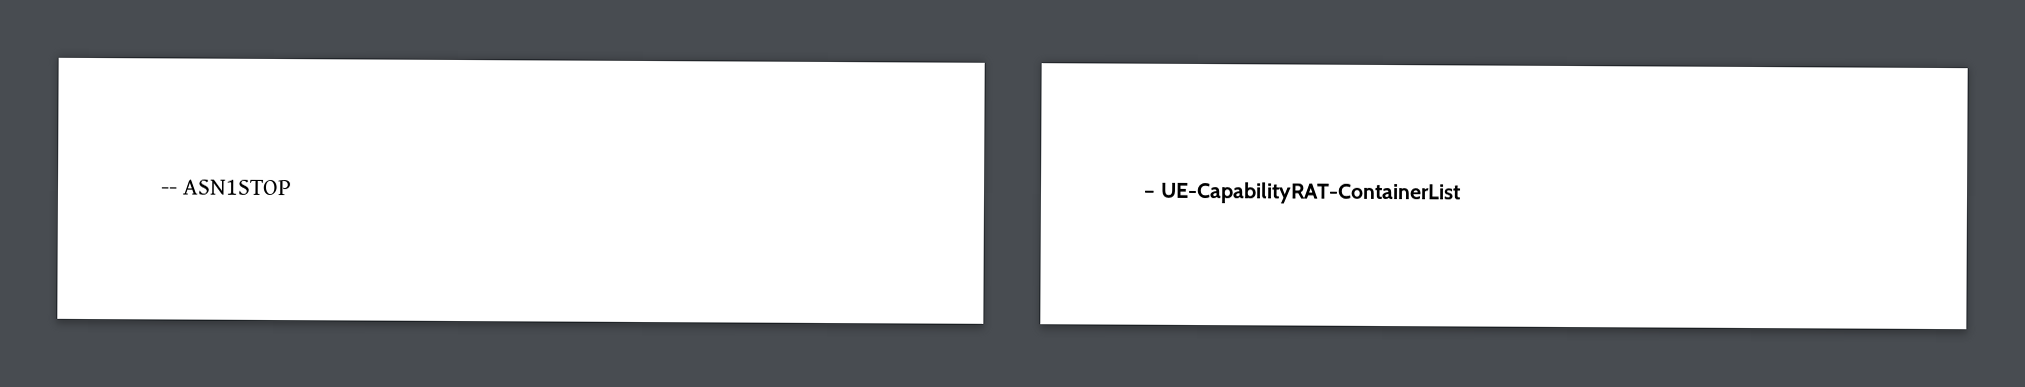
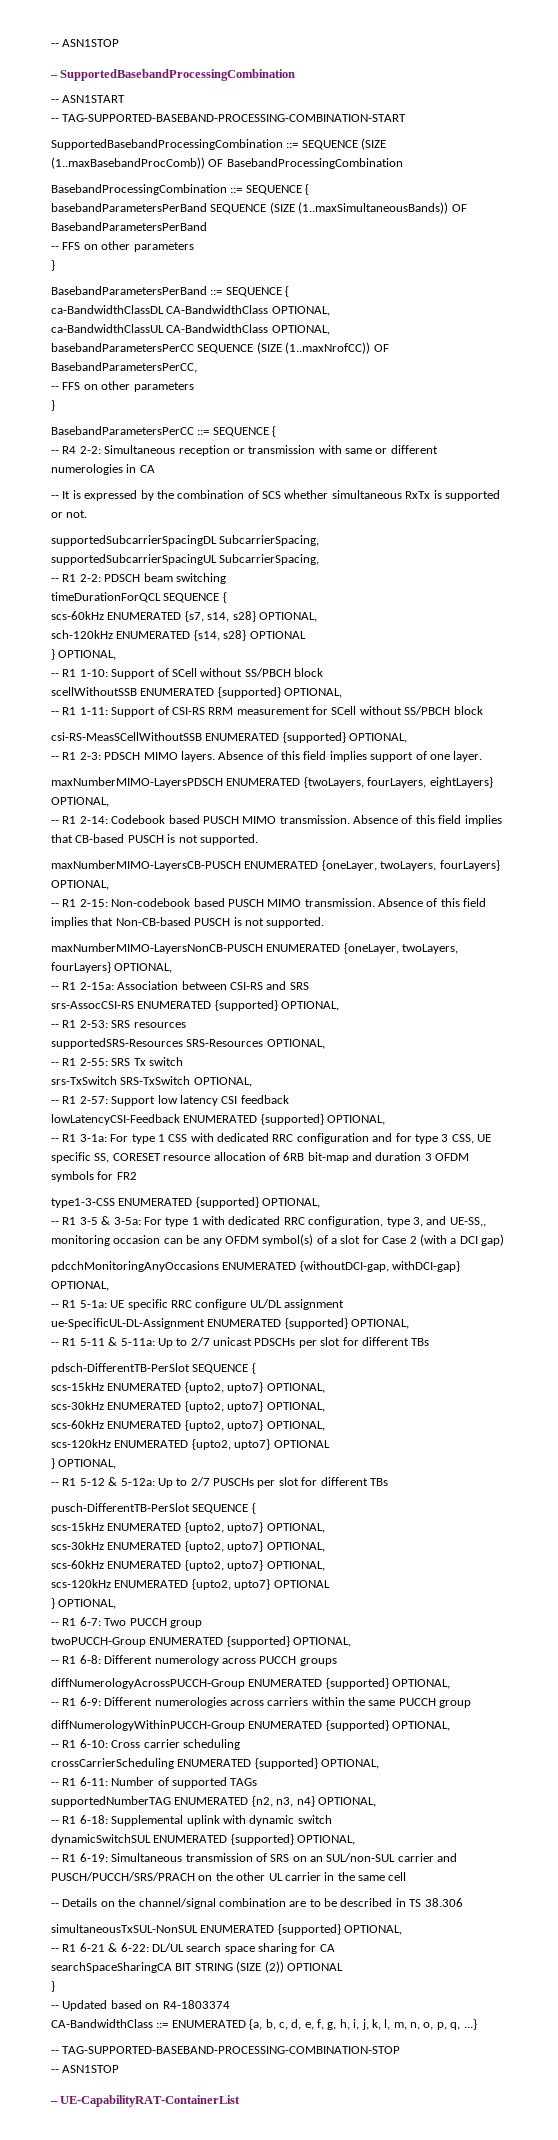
[160,179,293,196] -- ASN1STOP -> [51,39,120,47] [50,69,296,81] [51,95,126,103] [51,114,407,122] [51,138,387,150] [51,157,403,169] [51,184,310,195] [51,202,467,214] [51,222,207,231] [51,241,194,252] [51,260,55,271] [51,286,290,297] [51,305,330,316] [51,324,330,335] [51,342,389,354] [51,362,197,373] [51,381,194,392] [51,400,55,411] [51,426,277,437] [51,445,438,456] [51,464,155,475] [51,490,500,501] [51,510,88,518] [51,535,320,546] [51,554,320,565] [51,573,226,584] [51,592,227,603] [51,611,317,622] [51,630,306,641] [51,649,117,660] [51,668,323,679] [51,687,343,698] [51,706,483,717] [51,732,408,743] [51,751,483,762] [51,777,493,788] [51,797,109,807] [51,815,502,826] [51,834,258,845] [51,860,500,871] [51,880,109,890] [51,898,487,907] [51,917,325,928] [51,943,459,954] [51,962,173,973] [51,981,309,990] [51,1000,340,1011] [51,1020,186,1028] [51,1038,325,1049] [51,1057,183,1066] [51,1076,252,1087] [51,1095,289,1106] [51,1114,386,1125] [51,1133,491,1144] [51,1152,470,1163] [51,1171,137,1182] [51,1197,321,1208] [51,1216,486,1227] [51,1234,504,1246] [51,1261,461,1272] [51,1281,109,1291] [51,1299,344,1310] [51,1318,410,1329] [51,1337,430,1348] [51,1363,256,1374] [51,1382,325,1393] [51,1401,325,1412] [51,1420,325,1431] [51,1439,330,1450] [51,1458,117,1469] [51,1477,388,1488] [51,1503,256,1514] [51,1522,325,1533] [51,1541,325,1552] [51,1560,325,1571] [51,1579,330,1590] [51,1598,117,1609] [51,1617,202,1628] [51,1636,352,1647] [51,1655,337,1666] [51,1678,451,1689] [51,1697,472,1708] [51,1720,451,1731] [51,1739,240,1750] [51,1758,380,1769] [51,1777,258,1788] [51,1796,376,1807] [51,1815,332,1826] [51,1834,356,1845] [51,1853,458,1862] [51,1872,407,1881] [51,1898,463,1909] [51,1924,403,1935] [51,1943,335,1954] [51,1961,343,1973] [51,1981,55,1992] [51,2000,230,2011] [51,2019,477,2030] [51,2046,401,2054] [51,2065,120,2073] -- ASN1STOP // – SupportedBasebandProcessingCombination // -- ASN1START // -- TAG-SUPPORTED-BASEBAND-PROCESSING-COMBINATION-START // SupportedBasebandProcessingCombination ::= SEQUENCE (SIZE (1..maxBasebandProcComb)) OF BasebandProcessingCombination // BasebandProcessingCombination ::= SEQUENCE { // basebandParametersPerBand SEQUENCE (SIZE (1..maxSimultaneousBands)) OF BasebandParametersPerBand // -- FFS on other parameters // } // BasebandParametersPerBand ::= SEQUENCE { // ca-BandwidthClassDL CA-BandwidthClass OPTIONAL, // ca-BandwidthClassUL CA-BandwidthClass OPTIONAL, // basebandParametersPerCC SEQUENCE (SIZE (1..maxNrofCC)) OF BasebandParametersPerCC, // -- FFS on other parameters // } // BasebandParametersPerCC ::= SEQUENCE { // -- R4 2-2: Simultaneous reception or transmission with same or different numerologies in CA // -- It is expressed by the combination of SCS whether simultaneous RxTx is supported or not. // supportedSubcarrierSpacingDL SubcarrierSpacing, // supportedSubcarrierSpacingUL SubcarrierSpacing, // -- R1 2-2: PDSCH beam switching // timeDurationForQCL SEQUENCE { // scs-60kHz ENUMERATED {s7, s14, s28} OPTIONAL, // sch-120kHz ENUMERATED {s14, s28} OPTIONAL // } OPTIONAL, // -- R1 1-10: Support of SCell without SS/PBCH block // scellWithoutSSB ENUMERATED {supported} OPTIONAL, // -- R1 1-11: Support of CSI-RS RRM measurement for SCell without SS/PBCH block // csi-RS-MeasSCellWithoutSSB ENUMERATED {supported} OPTIONAL, // -- R1 2-3: PDSCH MIMO layers. Absence of this field implies support of one layer. // maxNumberMIMO-LayersPDSCH ENUMERATED {twoLayers, fourLayers, eightLayers} OPTIONAL, // -- R1 2-14: Codebook based PUSCH MIMO transmission. Absence of this field implies that CB-based PUSCH is not supported. // maxNumberMIMO-LayersCB-PUSCH ENUMERATED {oneLayer, twoLayers, fourLayers} OPTIONAL, // -- R1 2-15: Non-codebook based PUSCH MIMO transmission. Absence of this field implies that Non-CB-based PUSCH is not supported. // maxNumberMIMO-LayersNonCB-PUSCH ENUMERATED {oneLayer, twoLayers, fourLayers} OPTIONAL, // -- R1 2-15a: Association between CSI-RS and SRS // srs-AssocCSI-RS ENUMERATED {supported} OPTIONAL, // -- R1 2-53: SRS resources // supportedSRS-Resources SRS-Resources OPTIONAL, // -- R1 2-55: SRS Tx switch // srs-TxSwitch SRS-TxSwitch OPTIONAL, // -- R1 2-57: Support low latency CSI feedback // lowLatencyCSI-Feedback ENUMERATED {supported} OPTIONAL, // -- R1 3-1a: For type 1 CSS with dedicated RRC configuration and for type 3 CSS, UE specific SS, CORESET resource allocation of 6RB bit-map and duration 3 OFDM symbols for FR2 // type1-3-CSS ENUMERATED {supported} OPTIONAL, // -- R1 3-5 & 3-5a: For type 1 with dedicated RRC configuration, type 3, and UE-SS,, monitoring occasion can be any OFDM symbol(s) of a slot for Case 2 (with a DCI gap) // pdcchMonitoringAnyOccasions ENUMERATED {withoutDCI-gap, withDCI-gap} OPTIONAL, // -- R1 5-1a: UE specific RRC configure UL/DL assignment // ue-SpecificUL-DL-Assignment ENUMERATED {supported} OPTIONAL, // -- R1 5-11 & 5-11a: Up to 2/7 unicast PDSCHs per slot for different TBs // pdsch-DifferentTB-PerSlot SEQUENCE { // scs-15kHz ENUMERATED {upto2, upto7} OPTIONAL, // scs-30kHz ENUMERATED {upto2, upto7} OPTIONAL, // scs-60kHz ENUMERATED {upto2, upto7} OPTIONAL, // scs-120kHz ENUMERATED {upto2, upto7} OPTIONAL // } OPTIONAL, // -- R1 5-12 & 5-12a: Up to 2/7 PUSCHs per slot for different TBs // pusch-DifferentTB-PerSlot SEQUENCE { // scs-15kHz ENUMERATED {upto2, upto7} OPTIONAL, // scs-30kHz ENUMERATED {upto2, upto7} OPTIONAL, // scs-60kHz ENUMERATED {upto2, upto7} OPTIONAL, // scs-120kHz ENUMERATED {upto2, upto7} OPTIONAL // } OPTIONAL, // -- R1 6-7: Two PUCCH group // twoPUCCH-Group ENUMERATED {supported} OPTIONAL, // -- R1 6-8: Different numerology across PUCCH groups // diffNumerologyAcrossPUCCH-Group ENUMERATED {supported} OPTIONAL, // -- R1 6-9: Different numerologies across carriers within the same PUCCH group // diffNumerologyWithinPUCCH-Group ENUMERATED {supported} OPTIONAL, // -- R1 6-10: Cross carrier scheduling // crossCarrierScheduling ENUMERATED {supported} OPTIONAL, // -- R1 6-11: Number of supported TAGs // supportedNumberTAG ENUMERATED {n2, n3, n4} OPTIONAL, // -- R1 6-18: Supplemental uplink with dynamic switch // dynamicSwitchSUL ENUMERATED {supported} OPTIONAL, // -- R1 6-19: Simultaneous transmission of SRS on an SUL/non-SUL carrier and PUSCH/PUCCH/SRS/PRACH on the other UL carrier in the same cell // -- Details on the channel/signal combination are to be described in TS 38.306 // simultaneousTxSUL-NonSUL ENUMERATED {supported} OPTIONAL, // -- R1 6-21 & 6-22: DL/UL search space sharing for CA // searchSpaceSharingCA BIT STRING (SIZE (2)) OPTIONAL // } // -- Updated based on R4-1803374 // CA-BandwidthClass ::= ENUMERATED {a, b, c, d, e, f, g, h, i, j, k, l, m, n, o, p, q, ...} // -- TAG-SUPPORTED-BASEBAND-PROCESSING-COMBINATION-STOP // -- ASN1STOP

